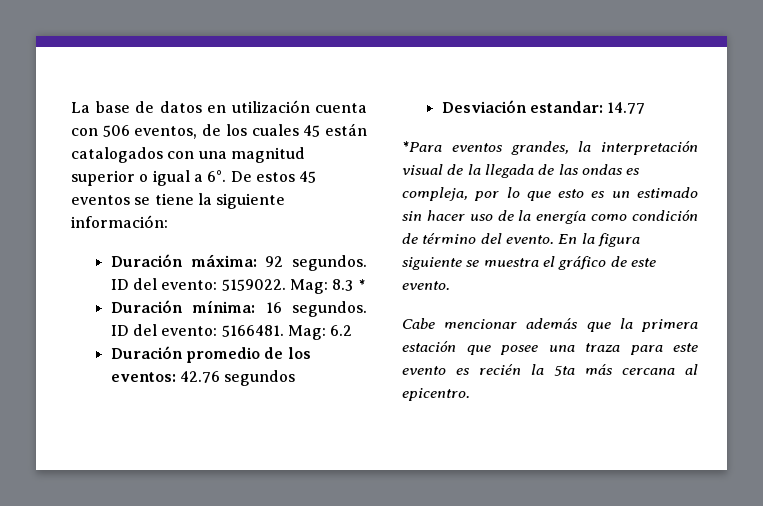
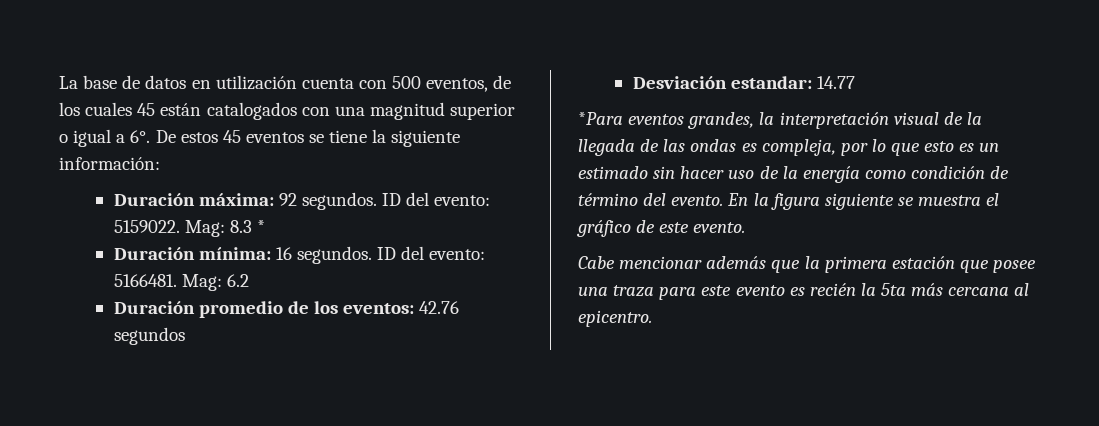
[102,125,130,137] 506 -> [392,76,422,89] 500

